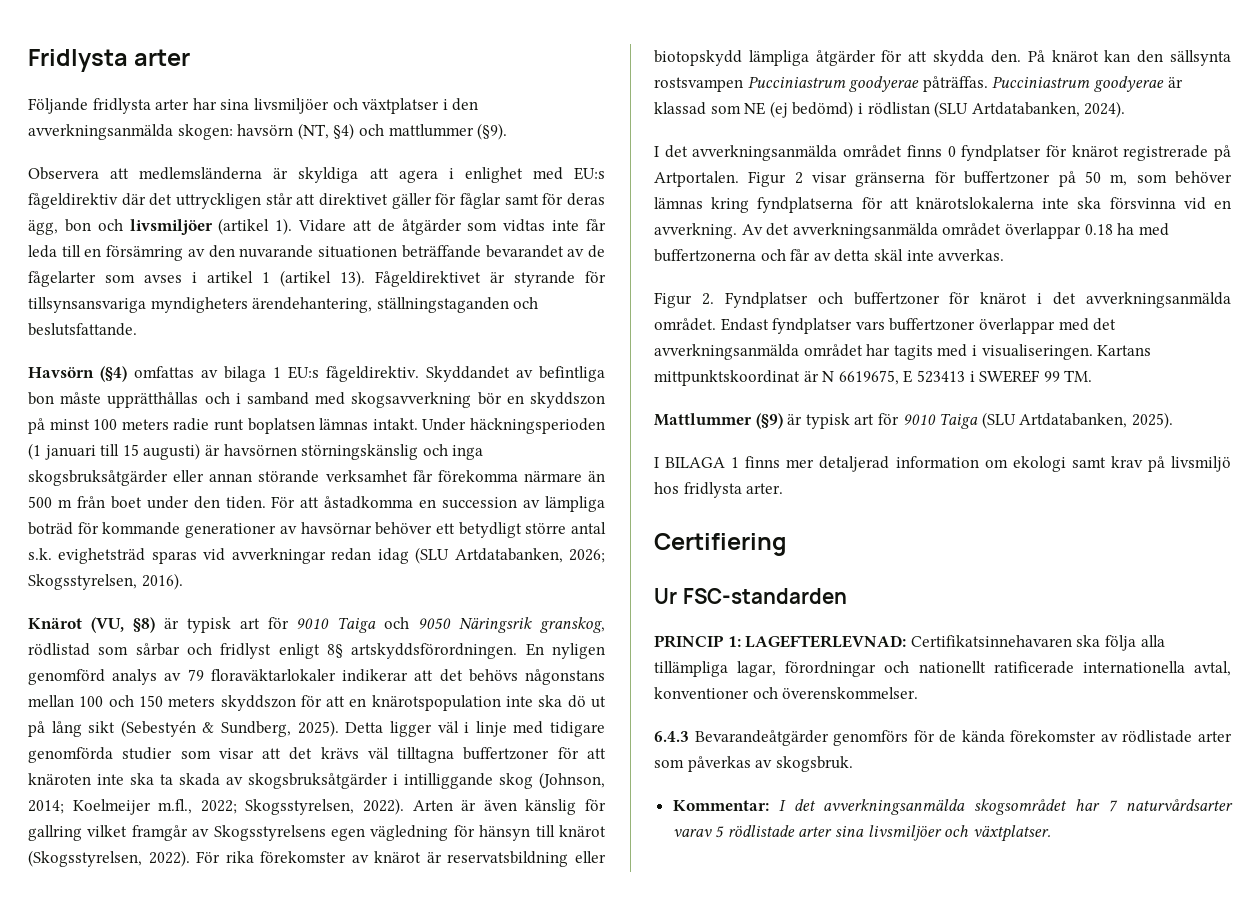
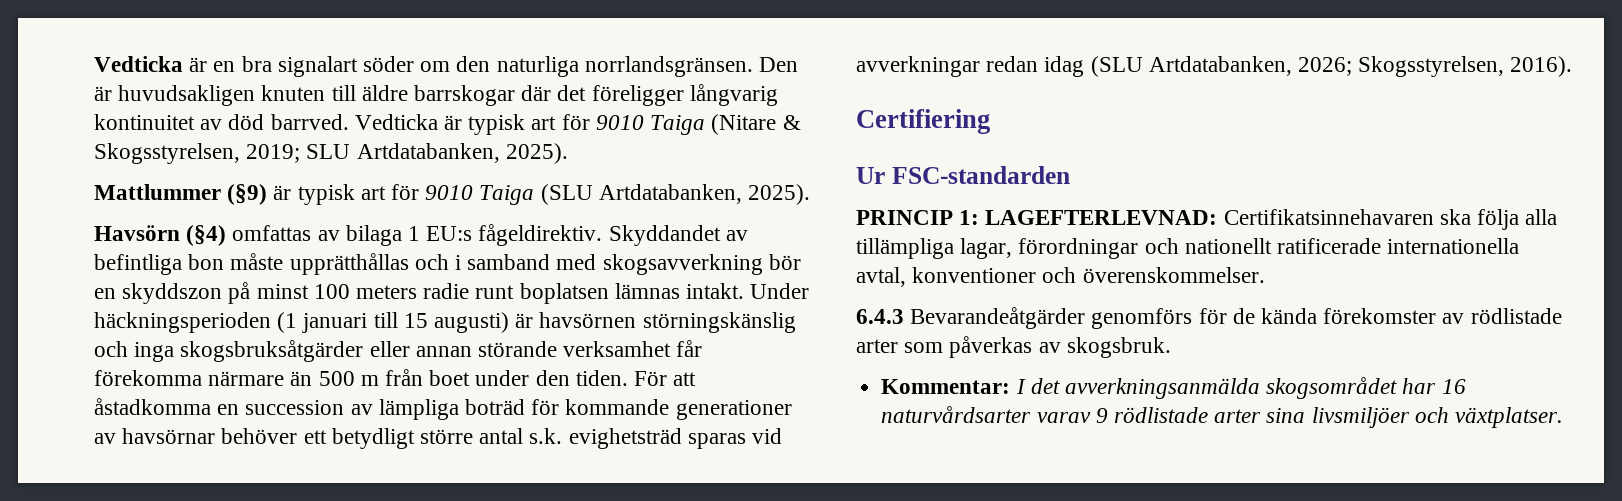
[28,49,191,72] [28,98,479,114] [28,123,508,140] [28,167,606,183] [28,193,605,209] [28,218,606,235] [28,245,606,261] [28,270,606,287] [28,297,539,313] [28,323,137,336] Fridlysta arter // Följande fridlysta arter har sina livsmiljöer och växtplatser i den avverkningsanmälda skogen: havsörn (NT, §4) och mattlummer (§9). // Observera att medlemsländerna är skyldiga att agera i enlighet med EU:s fågeldirektiv där det uttryckligen står att direktivet gäller för fåglar samt för deras ägg, bon och livsmiljöer (artikel 1). Vidare att de åtgärder som vidtas inte får leda till en försämring av den nuvarande situationen beträffande bevarandet av de fågelarter som avses i artikel 1 (artikel 13). Fågeldirektivet är styrande för tillsynsansvariga myndigheters ärendehantering, ställningstaganden och beslutsfattande. -> [94,56,799,77] [94,84,778,106] [94,114,801,135] [94,143,568,164] [94,184,811,205] Vedticka är en bra signalart söder om den naturliga norrlandsgränsen. Den är huvudsakligen knuten till äldre barrskogar där det föreligger långvarig kontinuitet av död barrved. Vedticka är typisk art för 9010 Taiga (Nitare & Skogsstyrelsen, 2019; SLU Artdatabanken, 2025). // Mattlummer (§9) är typisk art för 9010 Taiga (SLU Artdatabanken, 2025).
[28,617,605,633] [28,643,605,659] [28,669,605,685] [28,695,606,711] [28,720,605,737] [28,747,606,763] [28,772,605,789] [28,798,607,815] [28,825,606,841] [28,850,606,867] [654,50,1231,66] [654,76,1183,92] [654,101,1126,118] [654,145,1231,161] [654,171,1232,187] [654,197,1231,213] [654,223,1169,239] [654,249,1005,262] [654,292,1231,308] [654,318,1117,334] [654,344,1152,360] [654,370,1093,386] [654,412,1173,429] [654,456,1231,472] [654,482,784,498] // Knärot (VU, §8) är typisk art för 9010 Taiga och 9050 Näringsrik granskog, rödlistad som sårbar och fridlyst enligt 8§ artskyddsförordningen. En nyligen genomförd analys av 79 floraväktarlokaler indikerar att det behövs någonstans mellan 100 och 150 meters skyddszon för att en knärotspopulation inte ska dö ut på lång sikt (Sebestyén & Sundberg, 2025). Detta ligger väl i linje med tidigare genomförda studier som visar att det krävs väl tilltagna buffertzoner för att knäroten inte ska ta skada av skogsbruksåtgärder i intilliggande skog (Johnson, 2014; Koelmeijer m.fl., 2022; Skogsstyrelsen, 2022). Arten är även känslig för gallring vilket framgår av Skogsstyrelsens egen vägledning för hänsyn till knärot (Skogsstyrelsen, 2022). För rika förekomster av knärot är reservatsbildning eller biotopskydd lämpliga åtgärder för att skydda den. På knärot kan den sällsynta rostsvampen Pucciniastrum goodyerae påträffas. Pucciniastrum goodyerae är klassad som NE (ej bedömd) i rödlistan (SLU Artdatabanken, 2024). // I det avverkningsanmälda området finns 0 fyndplatser för knärot registrerade på Artportalen. Figur 2 visar gränserna för buffertzoner på 50 m, som behöver lämnas kring fyndplatserna för att knärotslokalerna inte ska försvinna vid en avverkning. Av det avverkningsanmälda området överlappar 0.18 ha med buffertzonerna och får av detta skäl inte avverkas. // Figur 2. Fyndplatser och buffertzoner för knärot i det avverkningsanmälda området. Endast fyndplatser vars buffertzoner överlappar med det avverkningsanmälda området har tagits med i visualiseringen. Kartans mittpunktskoordinat är N 6619675, E 523413 i SWEREF 99 TM. // Mattlummer (§9) är typisk art för 9010 Taiga (SLU Artdatabanken, 2025). // I BILAGA 1 finns mer detaljerad information om ekologi samt krav på livsmiljö hos fridlysta arter. -> (1573, 66) none
[1108,800,1119,812] 7 -> [1441,379,1466,394] 16
[715,826,725,838] 5 -> [1095,408,1108,423] 9

